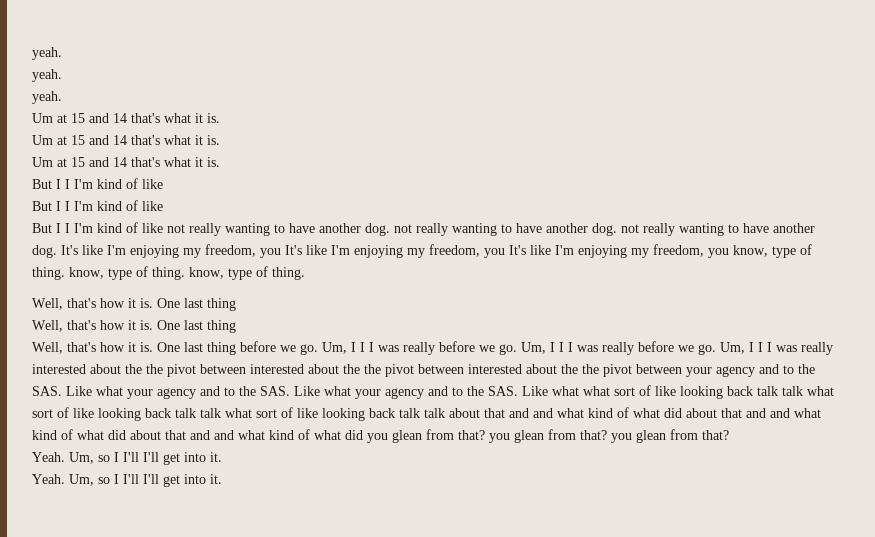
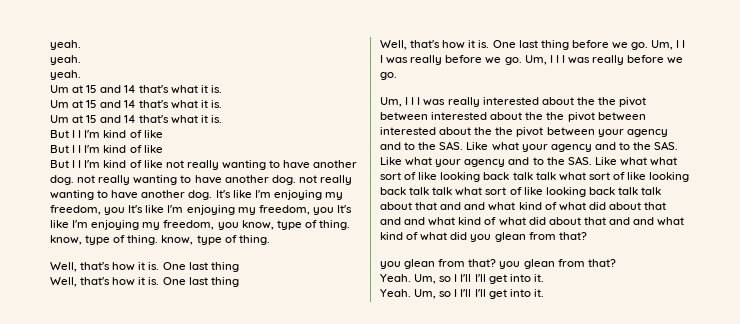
(716, 349) none -> (397, 76) //
(485, 435) none -> (587, 236) //

